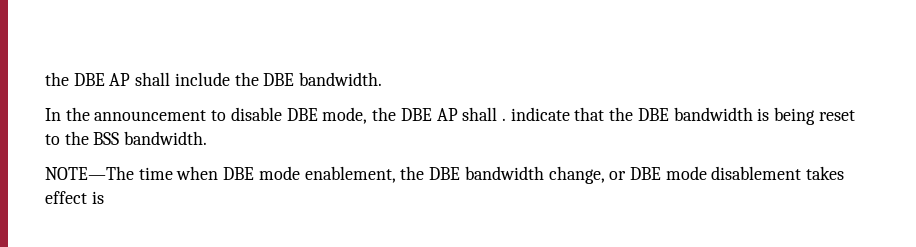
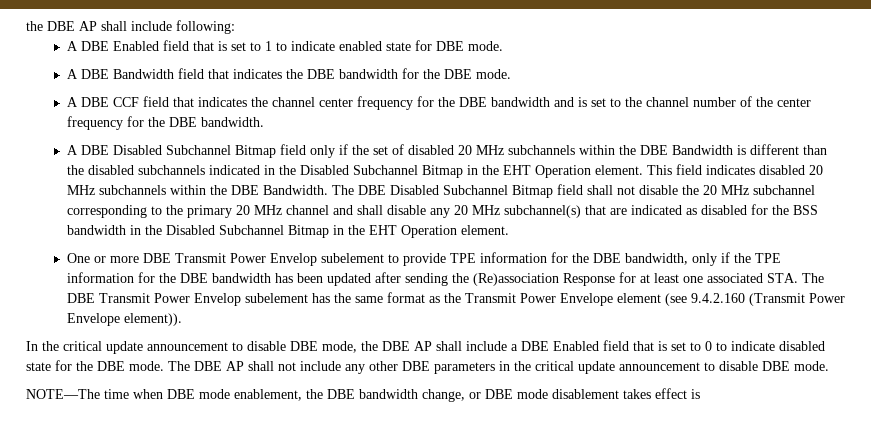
[45,72,383,86] the DBE AP shall include the DBE bandwidth. -> [26,20,235,34] [66,40,503,51] [66,68,511,79] [66,96,811,110] [66,116,264,130] [66,144,827,158] [66,164,823,178] [66,184,815,198] [66,204,818,218] [66,225,509,238] [66,252,781,266] [66,272,824,286] [66,292,845,306] [66,313,182,326] the DBE AP shall include following: // A DBE Enabled field that is set to 1 to indicate enabled state for DBE mode. // A DBE Bandwidth field that indicates the DBE bandwidth for the DBE mode. // A DBE CCF field that indicates the channel center frequency for the DBE bandwidth and is set to the channel number of the center frequency for the DBE bandwidth. // A DBE Disabled Subchannel Bitmap field only if the set of disabled 20 MHz subchannels within the DBE Bandwidth is different than the disabled subchannels indicated in the Disabled Subchannel Bitmap in the EHT Operation element. This field indicates disabled 20 MHz subchannels within the DBE Bandwidth. The DBE Disabled Subchannel Bitmap field shall not disable the 20 MHz subchannel corresponding to the primary 20 MHz channel and shall disable any 20 MHz subchannel(s) that are indicated as disabled for the BSS bandwidth in the Disabled Subchannel Bitmap in the EHT Operation element. // One or more DBE Transmit Power Envelop subelement to provide TPE information for the DBE bandwidth, only if the TPE information for the DBE bandwidth has been updated after sending the (Re)association Response for at least one associated STA. The DBE Transmit Power Envelop subelement has the same format as the Transmit Power Envelope element (see 9.4.2.160 (Transmit Power Envelope element)).
(90, 114) none -> [63,341,143,354] critical update
[501,107,855,125] [45,131,208,145] . indicate that the DBE bandwidth is being reset to the BSS bandwidth. -> [466,340,825,351] [26,360,829,374] include a DBE Enabled field that is set to 0 to indicate disabled state for the DBE mode. The DBE AP shall not include any other DBE parameters in the critical update announcement to disable DBE mode.

